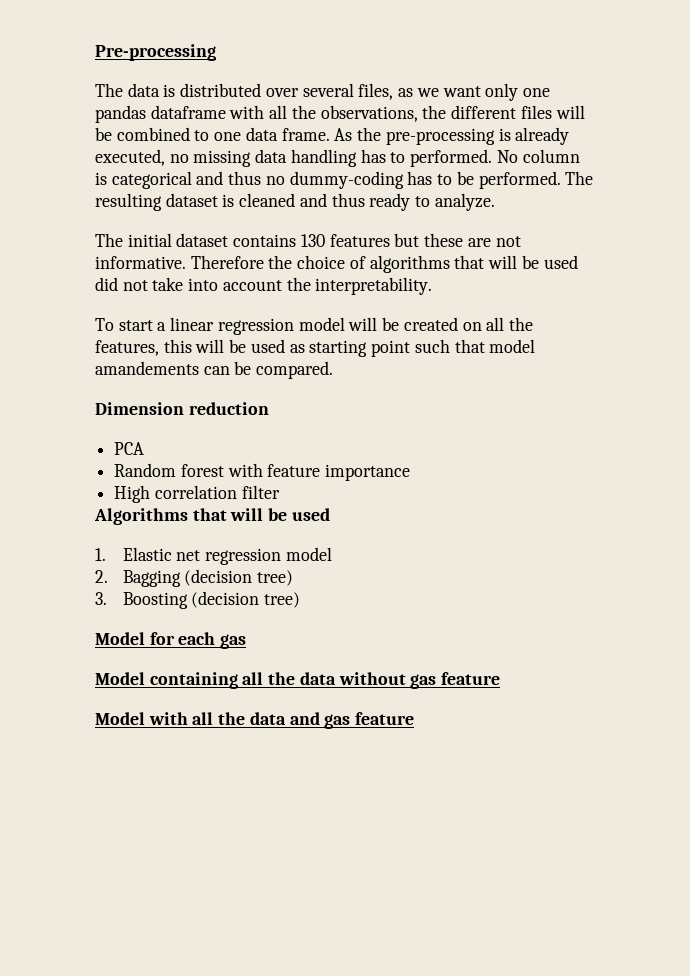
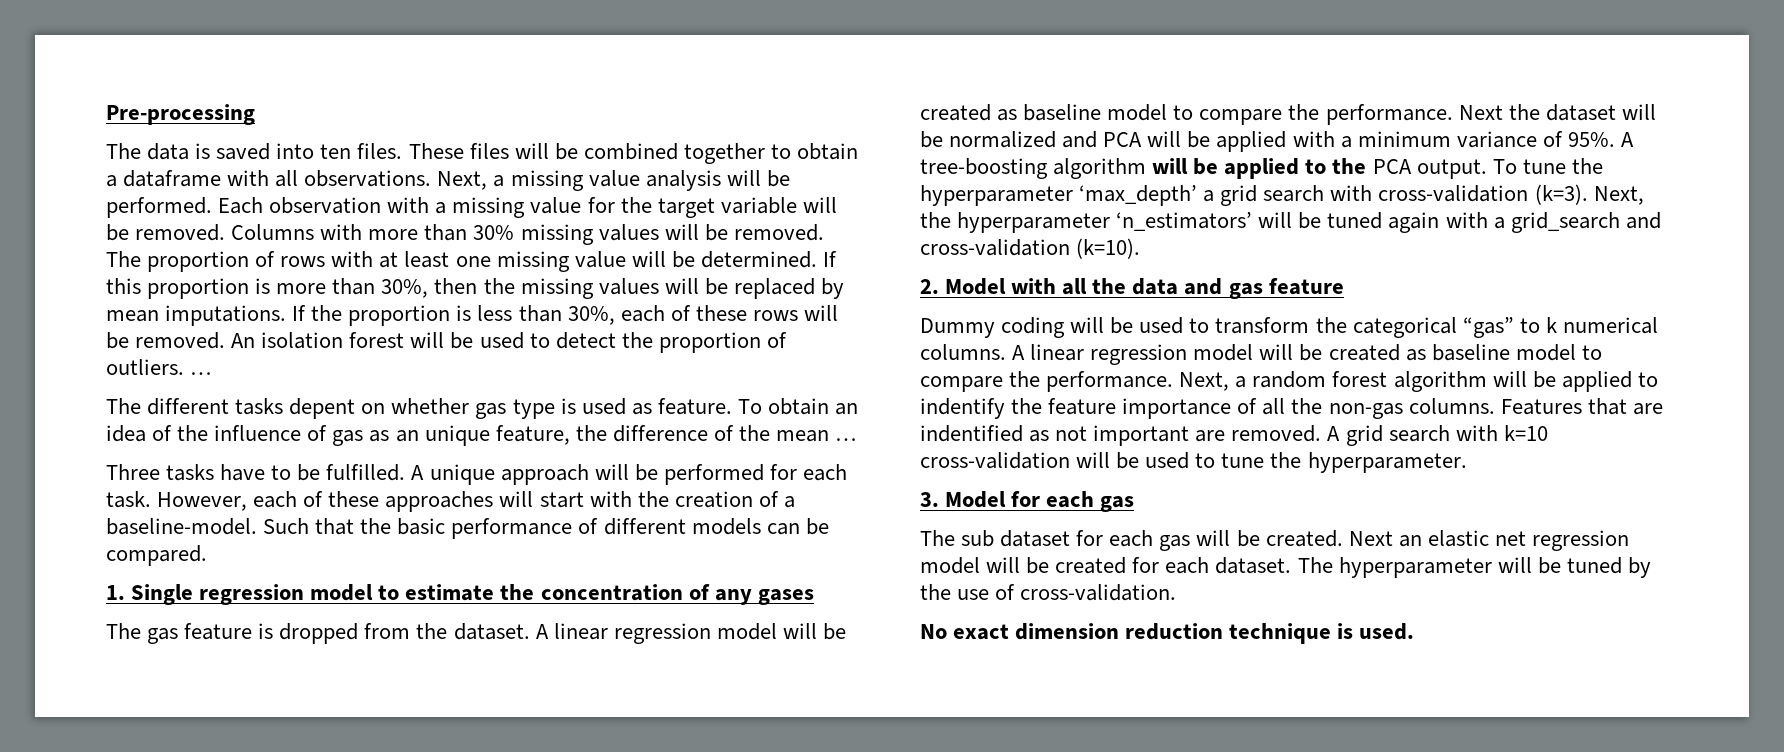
[180,83,550,101] [95,105,585,123] [95,127,570,145] [95,149,580,167] [95,171,594,189] [95,193,495,211] [95,233,521,247] [95,255,578,273] [95,277,433,295] [95,317,533,335] [95,339,536,357] [95,361,334,379] [95,402,269,415] [114,442,145,455] [114,463,411,481] [114,485,280,503] [94,508,330,525] [95,547,332,565] [95,569,294,587] [95,591,301,609] [95,632,247,649] [95,672,501,689] distributed over several files, as we want only one pandas dataframe with all the observations, the different files will be combined to one data frame. As the pre-processing is already executed, no missing data handling has to performed. No column is categorical and thus no dummy-coding has to be performed. The resulting dataset is cleaned and thus ready to analyze. // The initial dataset contains 130 features but these are not informative. Therefore the choice of algorithms that will be used did not take into account the interpretability. // To start a linear regression model will be created on all the features, this will be used as starting point such that model amandements can be compared. // Dimension reduction // PCA // Random forest with feature importance // High correlation filter // Algorithms that will be used // 1. Elastic net regression model // 2. Bagging (decision tree) // 3. Boosting (decision tree) // Model for each gas // Model containing all the data without gas feature // -> [216,143,859,164] [106,170,790,191] [106,197,837,218] [106,224,824,245] [106,251,837,272] [106,278,844,299] [106,305,838,326] [106,332,787,353] [106,359,212,375] [106,398,859,419] [106,425,857,446] [106,464,847,485] [106,491,795,512] [106,518,829,539] [106,545,207,566] [106,584,814,605] [106,623,846,644] [920,104,1656,125] [920,131,1634,152] [920,158,1603,179] [920,184,1644,206] [920,212,1661,233] [920,238,1141,259] [920,279,939,294] saved into ten files. These files will be combined together to obtain a dataframe with all observations. Next, a missing value analysis will be performed. Each observation with a missing value for the target variable will be removed. Columns with more than 30% missing values will be removed. The proportion of rows with at least one missing value will be determined. If this proportion is more than 30%, then the missing values will be replaced by mean imputations. If the proportion is less than 30%, each of these rows will be removed. An isolation forest will be used to detect the proportion of outliers. … // The different tasks depent on whether gas type is used as feature. To obtain an idea of the influence of gas as an unique feature, the difference of the mean … // Three tasks have to be fulfilled. A unique approach will be performed for each task. However, each of these approaches will start with the creation of a baseline-model. Such that the basic performance of different models can be compared. // 1. Single regression model to estimate the concentration of any gases // The gas feature is dropped from the dataset. A linear regression model will be created as baseline model to compare the performance. Next the dataset will be normalized and PCA will be applied with a minimum variance of 95%. A tree-boosting algorithm will be applied to the PCA output. To tune the hyperparameter ‘max_depth’ a grid search with cross-validation (k=3). Next, the hyperparameter ‘n_estimators’ will be tuned again with a grid_search and cross-validation (k=10). // 2.
(415, 718) none -> [920,317,1658,338] [920,344,1602,365] [920,371,1658,392] [920,398,1663,419] [920,425,1548,446] [920,452,1467,473] [920,491,1135,512] [920,530,1629,551] [920,557,1651,578] [920,584,1177,601] [920,623,1415,644] // Dummy coding will be used to transform the categorical “gas” to k numerical columns. A linear regression model will be created as baseline model to compare the performance. Next, a random forest algorithm will be applied to indentify the feature importance of all the non-gas columns. Features that are indentified as not important are removed. A grid search with k=10 cross-validation will be used to tune the hyperparameter. // 3. Model for each gas // The sub dataset for each gas will be created. Next an elastic net regression model will be created for each dataset. The hyperparameter will be tuned by the use of cross-validation. // No exact dimension reduction technique is used.

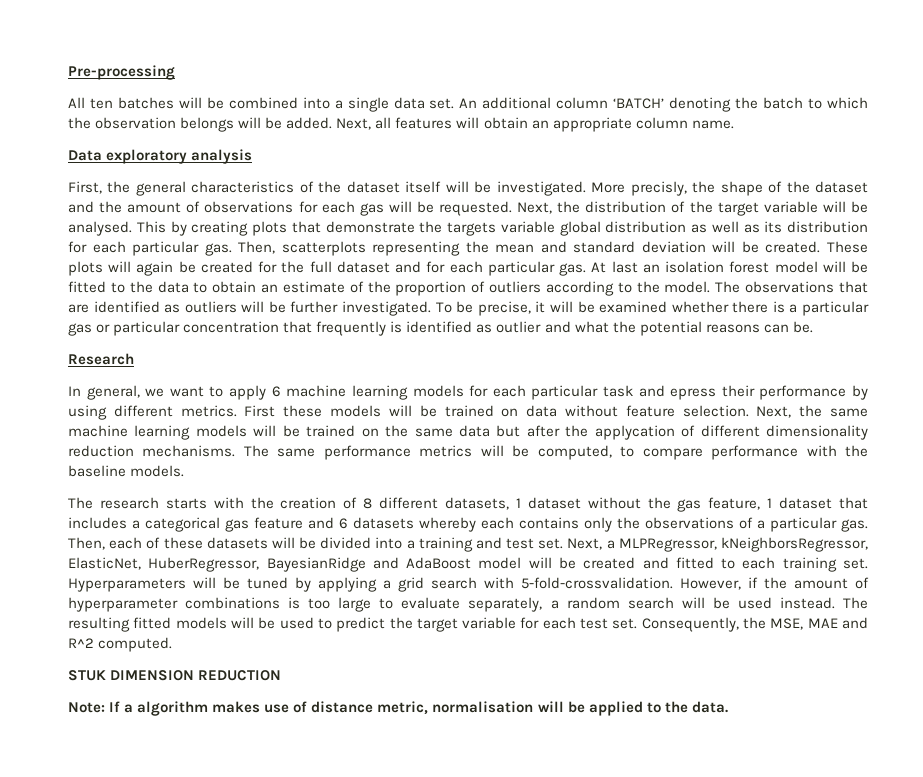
[106,143,859,164] [106,170,790,191] [106,197,615,218] The data is saved into ten files. These files will be combined together to obtain a dataframe with all observations. Next, a missing value analysis will be performed. Each observation with a missing value for -> [68,97,868,112] [68,117,734,132] [68,149,253,164] [68,181,869,196] [68,201,686,216] All ten batches will be combined into a single data set. An additional column ‘BATCH’ denoting the batch to which the observation belongs will be added. Next, all features will obtain an appropriate column name. // Data exploratory analysis // First, the general characteristics of the dataset itself will be investigated. More precisly, the shape of the dataset and the amount of observations for each gas will be requested. Next, the distribution of
[135,224,824,245] [106,251,837,272] [106,278,844,299] [106,305,838,326] [106,332,787,353] [106,359,212,375] [106,398,859,419] [106,425,857,446] [106,464,847,485] [106,491,795,512] [106,518,829,539] [106,545,207,566] [106,584,814,605] [106,623,846,644] [920,104,1656,125] [920,131,1634,152] [920,158,1147,179] removed. Columns with more than 30% missing values will be removed. The proportion of rows with at least one missing value will be determined. If this proportion is more than 30%, then the missing values will be replaced by mean imputations. If the proportion is less than 30%, each of these rows will be removed. An isolation forest will be used to detect the proportion of outliers. … // The different tasks depent on whether gas type is used as feature. To obtain an idea of the influence of gas as an unique feature, the difference of the mean … // Three tasks have to be fulfilled. A unique approach will be performed for each task. However, each of these approaches will start with the creation of a baseline-model. Such that the basic performance of different models can be compared. // 1. Single regression model to estimate the concentration of any gases // The gas feature is dropped from the dataset. A linear regression model will be created as baseline model to compare the performance. Next the dataset will be normalized and PCA will be applied with a minimum variance of 95%. A tree-boosting algorithm -> [68,221,868,236] [68,241,868,256] [68,261,868,276] [68,281,869,296] [68,301,869,316] [68,321,813,336] [68,353,134,365] [68,385,868,400] [68,405,868,420] [68,425,868,440] [68,445,868,460] [68,465,185,477] [68,497,869,512] [68,517,868,532] [68,537,868,552] [68,557,869,572] [68,577,869,592] [68,597,869,612] [68,617,868,632] [68,637,173,652] [68,670,282,681] [68,701,534,716] analysed. This by creating plots that demonstrate the targets variable global distribution as well as its distribution for each particular gas. Then, scatterplots representing the mean and standard deviation will be created. These plots will again be created for the full dataset and for each particular gas. At last an isolation forest model will be fitted to the data to obtain an estimate of the proportion of outliers according to the model. The observations that are identified as outliers will be further investigated. To be precise, it will be examined whether there is a particular gas or particular concentration that frequently is identified as outlier and what the potential reasons can be. // Research // In general, we want to apply 6 machine learning models for each particular task and epress their performance by using different metrics. First these models will be trained on data without feature selection. Next, the same machine learning models will be trained on the same data but after the applycation of different dimensionality reduction mechanisms. The same performance metrics will be computed, to compare performance with the baseline models. // The research starts with the creation of 8 different datasets, 1 dataset without the gas feature, 1 dataset that includes a categorical gas feature and 6 datasets whereby each contains only the observations of a particular gas. Then, each of these datasets will be divided into a training and test set. Next, a MLPRegressor, kNeighborsRegressor, ElasticNet, HuberRegressor, BayesianRidge and AdaBoost model will be created and fitted to each training set. Hyperparameters will be tuned by applying a grid search with 5-fold-crossvalidation. However, if the amount of hyperparameter combinations is too large to evaluate separately, a random search will be used instead. The resulting fitted models will be used to predict the target variable for each test set. Consequently, the MSE, MAE and R^2 computed. // STUK DIMENSION REDUCTION // Note: If a algorithm makes use of distance metric, normalisation
[1372,158,1603,179] [920,184,1644,206] [920,212,1661,233] [920,238,1141,259] [920,278,1344,299] [920,317,1658,338] [920,344,1602,365] [920,371,1658,392] [920,398,1663,419] [920,425,1548,446] [920,452,1467,473] [920,491,1135,512] [920,530,1629,551] [920,557,1651,578] [920,584,1177,601] [920,623,1415,644] PCA output. To tune the hyperparameter ‘max_depth’ a grid search with cross-validation (k=3). Next, the hyperparameter ‘n_estimators’ will be tuned again with a grid_search and cross-validation (k=10). // 2. Model with all the data and gas feature // Dummy coding will be used to transform the categorical “gas” to k numerical columns. A linear regression model will be created as baseline model to compare the performance. Next, a random forest algorithm will be applied to indentify the feature importance of all the non-gas columns. Features that are indentified as not important are removed. A grid search with k=10 cross-validation will be used to tune the hyperparameter. // 3. Model for each gas // The sub dataset for each gas will be created. Next an elastic net regression model will be created for each dataset. The hyperparameter will be tuned by the use of cross-validation. // No exact dimension reduction technique is used. -> [691,701,728,713] data.

